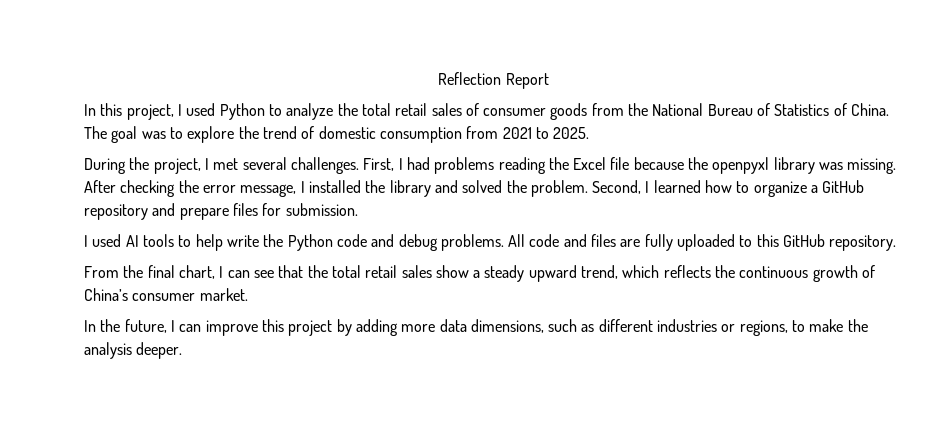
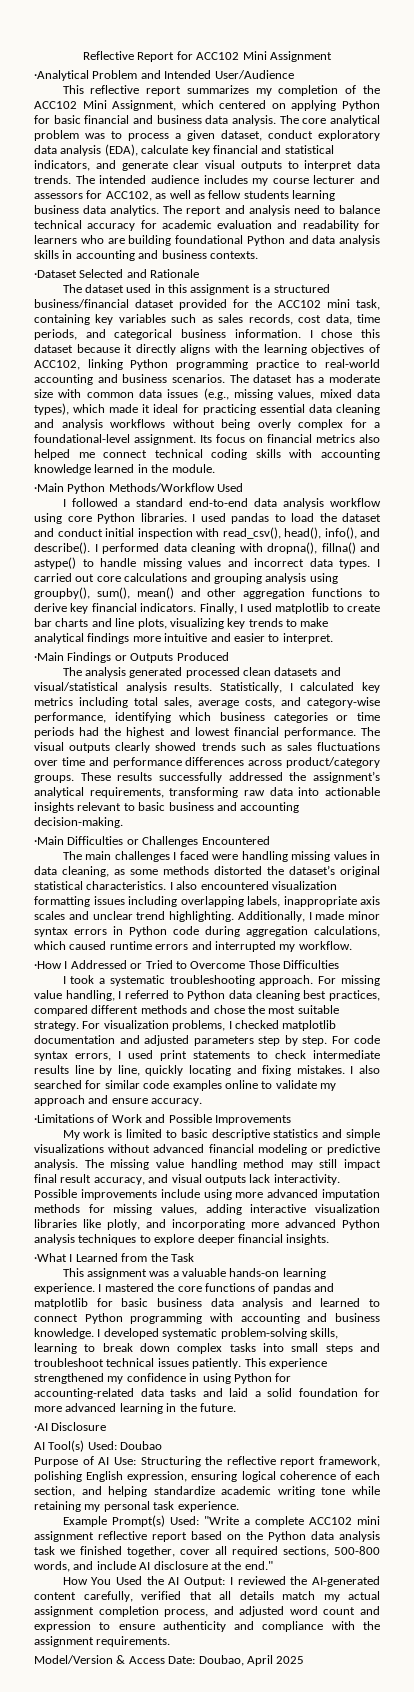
[438,72,502,85] Reflection -> [83,51,135,60] Reflective
[84,103,890,120] [84,126,590,143] [84,157,897,174] [84,180,865,197] [84,203,358,220] [84,234,897,251] [84,265,876,282] [84,288,248,301] [84,319,868,336] [84,342,183,359] // In this project, I used Python to analyze the total retail sales of consumer goods from the National Bureau of Statistics of China. The goal was to explore the trend of domestic consumption from 2021 to 2025. // During the project, I met several challenges. First, I had problems reading the Excel file because the openpyxl library was missing. After checking the error message, I installed the library and solved the problem. Second, I learned how to organize a GitHub repository and prepare files for submission. // I used AI tools to help write the Python code and debug problems. All code and files are fully uploaded to this GitHub repository. // From the final chart, I can see that the total retail sales show a steady upward trend, which reflects the continuous growth of China’s consumer market. // In the future, I can improve this project by adding more data dimensions, such as different industries or regions, to make the analysis deeper. -> [176,51,332,62] [34,70,294,81] [62,85,380,96] [34,100,380,111] [34,115,380,126] [34,130,380,141] [34,144,334,156] [34,160,380,171] [34,175,380,186] [34,190,335,201] [34,205,380,216] [34,220,380,231] [34,235,380,246] [34,250,258,261] [34,269,200,278] [62,284,330,295] [34,299,380,310] [34,314,381,325] [34,329,381,340] [34,344,380,355] [34,359,380,370] [34,374,380,385] [34,388,380,400] [34,403,380,415] [34,419,380,430] [34,434,380,445] [34,449,380,460] [34,464,215,475] [34,483,244,494] [62,498,381,509] [34,513,381,524] [34,527,380,539] [34,542,380,554] [34,557,380,569] [34,573,338,584] [34,587,380,599] [34,603,381,614] [34,618,329,629] [34,633,333,644] [34,652,229,663] [62,667,341,678] [34,682,380,693] [34,697,380,708] [34,712,380,723] [34,727,380,738] [34,742,380,753] [34,757,380,768] [34,771,380,783] [34,787,380,798] [34,802,300,813] [34,817,123,828] [34,836,270,847] [62,851,381,862] [34,865,380,877] [34,881,337,890] [34,896,380,907] [34,911,380,922] [34,926,380,937] [34,941,352,952] [34,960,339,969] [62,975,380,986] [34,990,380,1001] [34,1005,339,1016] [34,1020,337,1031] [34,1035,380,1046] [34,1050,380,1061] [34,1065,380,1076] [34,1080,336,1091] [34,1095,203,1106] [34,1114,291,1125] [62,1129,380,1140] [34,1144,380,1155] [34,1159,381,1170] [34,1174,340,1185] [34,1189,381,1200] [34,1204,380,1215] [34,1219,380,1230] [34,1234,330,1245] [34,1253,194,1262] [62,1268,326,1279] [34,1283,334,1294] [34,1298,380,1309] [34,1313,380,1324] [34,1328,338,1339] [34,1343,380,1354] [34,1358,327,1369] [34,1373,292,1384] [34,1388,380,1399] [34,1403,236,1414] [34,1422,107,1431] [34,1440,163,1452] [34,1456,380,1467] [34,1471,380,1482] [34,1486,380,1497] [34,1501,239,1512] [62,1515,380,1527] [34,1531,380,1542] [34,1546,380,1557] [34,1561,273,1572] [62,1576,380,1587] [34,1591,380,1602] [34,1606,380,1617] [34,1621,380,1632] [34,1636,171,1647] [34,1655,305,1666] for ACC102 Mini Assignment // ·Analytical Problem and Intended User/Audience // This reflective report summarizes my completion of the ACC102 Mini Assignment, which centered on applying Python for basic financial and business data analysis. The core analytical problem was to process a given dataset, conduct exploratory data analysis (EDA), calculate key financial and statistical indicators, and generate clear visual outputs to interpret data trends. The intended audience includes my course lecturer and assessors for ACC102, as well as fellow students learning business data analytics. The report and analysis need to balance technical accuracy for academic evaluation and readability for learners who are building foundational Python and data analysis skills in accounting and business contexts. // ·Dataset Selected and Rationale // The dataset used in this assignment is a structured business/financial dataset provided for the ACC102 mini task, containing key variables such as sales records, cost data, time periods, and categorical business information. I chose this dataset because it directly aligns with the learning objectives of ACC102, linking Python programming practice to real-world accounting and business scenarios. The dataset has a moderate size with common data issues (e.g., missing values, mixed data types), which made it ideal for practicing essential data cleaning and analysis workflows without being overly complex for a foundational-level assignment. Its focus on financial metrics also helped me connect technical coding skills with accounting knowledge learned in the module. // ·Main Python Methods/Workflow Used // I followed a standard end-to-end data analysis workflow using core Python libraries. I used pandas to load the dataset and conduct initial inspection with read_csv(), head(), info(), and describe(). I performed data cleaning with dropna(), fillna() and astype() to handle missing values and incorrect data types. I carried out core calculations and grouping analysis using groupby(), sum(), mean() and other aggregation functions to derive key financial indicators. Finally, I used matplotlib to create bar charts and line plots, visualizing key trends to make analytical findings more intuitive and easier to interpret. // ·Main Findings or Outputs Produced // The analysis generated processed clean datasets and visual/statistical analysis results. Statistically, I calculated key metrics including total sales, average costs, and category-wise performance, identifying which business categories or time periods had the highest and lowest financial performance. The visual outputs clearly showed trends such as sales fluctuations over time and performance differences across product/category groups. These results successfully addressed the assignment’s analytical requirements, transforming raw data into actionable insights relevant to basic business and accounting decision-making. // ·Main Difficulties or Challenges Encountered // The main challenges I faced were handling missing values in data cleaning, as some methods distorted the dataset’s original statistical characteristics. I also encountered visualization formatting issues including overlapping labels, inappropriate axis scales and unclear trend highlighting. Additionally, I made minor syntax errors in Python code during aggregation calculations, which caused runtime errors and interrupted my workflow. // ·How I Addressed or Tried to Overcome Those Difficulties // I took a systematic troubleshooting approach. For missing value handling, I referred to Python data cleaning best practices, compared different methods and chose the most suitable strategy. For visualization problems, I checked matplotlib documentation and adjusted parameters step by step. For code syntax errors, I used print statements to check intermediate results line by line, quickly locating and fixing mistakes. I also searched for similar code examples online to validate my approach and ensure accuracy. // ·Limitations of Work and Possible Improvements // My work is limited to basic descriptive statistics and simple visualizations without advanced financial modeling or predictive analysis. The missing value handling method may still impact final result accuracy, and visual outputs lack interactivity. Possible improvements include using more advanced imputation methods for missing values, adding interactive visualization libraries like plotly, and incorporating more advanced Python analysis techniques to explore deeper financial insights. // ·What I Learned from the Task // This assignment was a valuable hands-on learning experience. I mastered the core functions of pandas and matplotlib for basic business data analysis and learned to connect Python programming with accounting and business knowledge. I developed systematic problem-solving skills, learning to break down complex tasks into small steps and troubleshoot technical issues patiently. This experience strengthened my confidence in using Python for accounting-related data tasks and laid a solid foundation for more advanced learning in the future. // ·AI Disclosure // AI Tool(s) Used: Doubao // Purpose of AI Use: Structuring the reflective report framework, polishing English expression, ensuring logical coherence of each section, and helping standardize academic writing tone while retaining my personal task experience. // Example Prompt(s) Used: "Write a complete ACC102 mini assignment reflective report based on the Python data analysis task we finished together, cover all required sections, 500-800 words, and include AI disclosure at the end." // How You Used the AI Output: I reviewed the AI-generated content carefully, verified that all details match my actual assignment completion process, and adjusted word count and expression to ensure authenticity and compliance with the assignment requirements. // Model/Version & Access Date: Doubao, April 2025

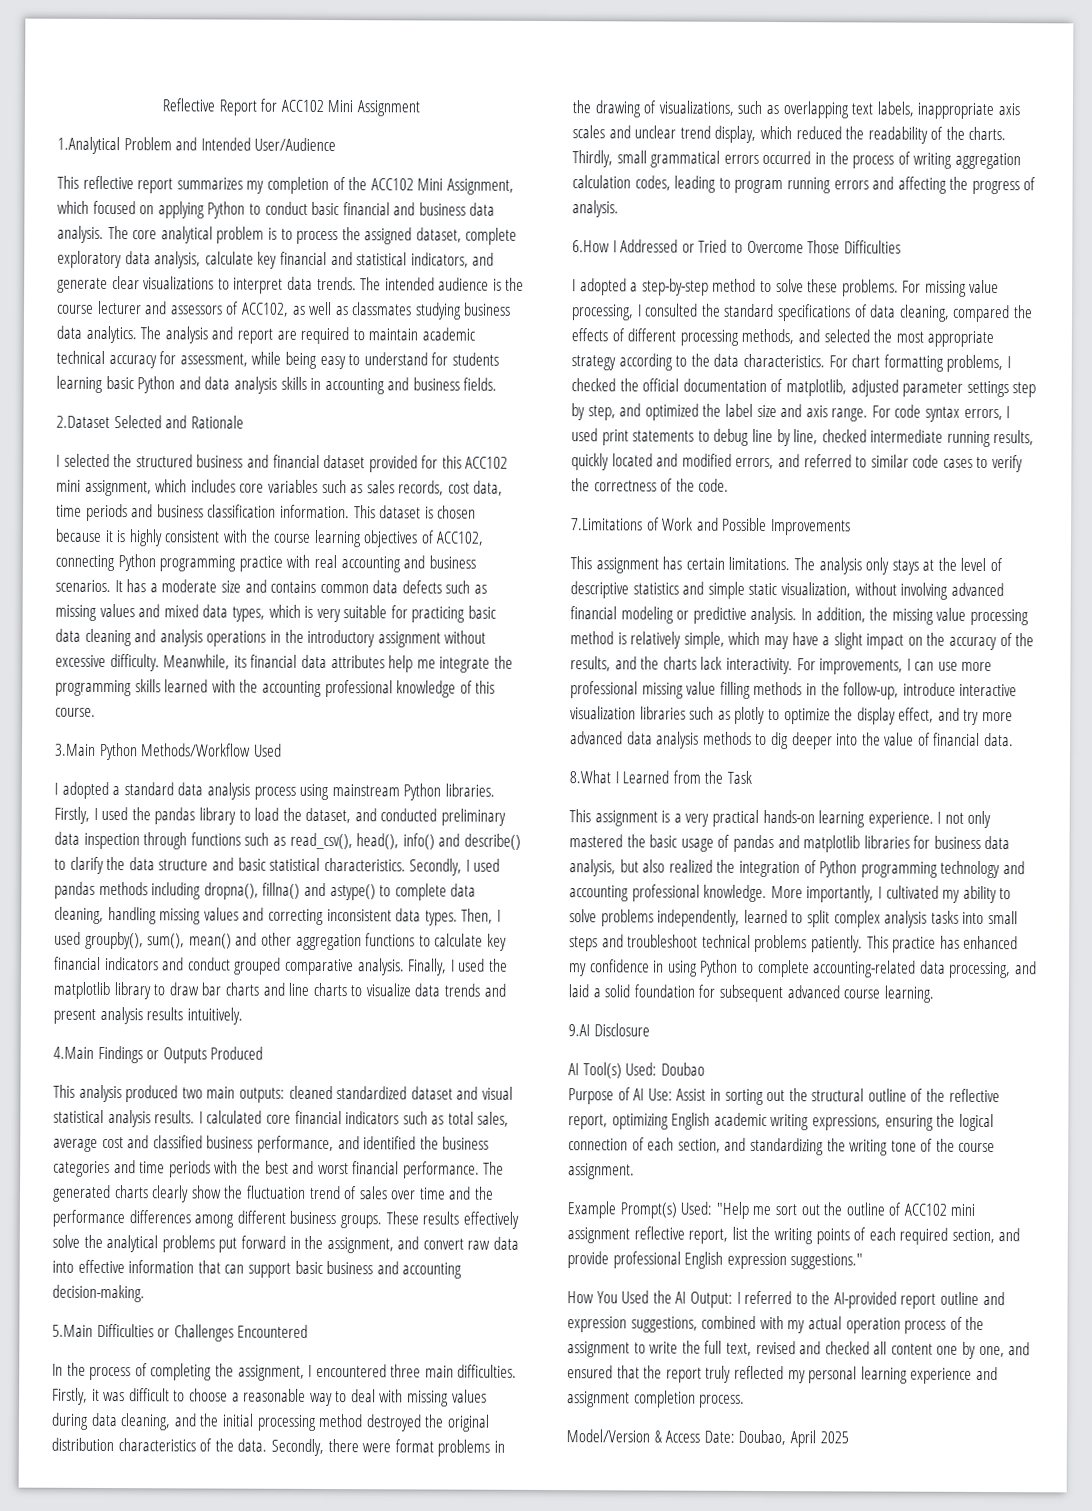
[34,70,89,81] ·Analytical -> [57,136,120,155] 1.Analytical
[219,100,267,109] centered -> [92,200,136,215] focused
[34,115,50,124] for -> [248,201,308,215] to conduct
[85,133,105,139] was -> [267,227,277,240] is
[175,130,380,141] [34,144,138,156] a given dataset, conduct exploratory data analysis (EDA), -> [341,227,518,245] [57,250,202,269] the assigned dataset, complete exploratory data analysis,
[205,160,282,171] visual outputs -> [143,276,215,290] visualizations
[203,175,269,186] includes my -> [492,277,525,291] is the
[86,190,103,199] for -> [225,301,240,315] of
[208,190,335,201] fellow students learning -> [351,302,462,320] classmates studying
[186,205,380,216] [34,220,380,231] [34,235,243,246] report and analysis need to balance technical accuracy for academic evaluation and readability for learners who are building foundational -> [164,326,475,345] [56,350,499,370] [56,375,134,393] analysis and report are required to maintain academic technical accuracy for assessment, while being easy to understand for students learning basic
[209,251,258,259] [34,270,77,278] contexts. // ·Dataset -> [463,377,498,391] [56,415,110,429] fields. // 2.Dataset
[62,284,330,295] [34,299,129,308] The dataset used in this assignment is a structured business/financial -> [56,453,320,468] I selected the structured business and financial
[255,299,380,310] [34,314,114,325] the ACC102 mini task, containing key -> [441,455,509,469] [56,479,265,497] this ACC102 mini assignment, which includes core
[34,329,381,340] [34,344,260,355] periods, and categorical business information. I chose this dataset because it directly aligns with the -> [85,503,477,522] [55,528,312,547] periods and business classification information. This dataset is chosen because it is highly consistent with the course
[87,359,123,370] linking -> [55,554,115,572] connecting
[306,359,380,368] to real-world -> [286,554,337,569] with real
[229,374,293,383] The dataset -> [114,580,123,593] It
[58,388,380,400] [34,403,179,415] with common data issues (e.g., missing values, mixed data types), which made it ideal -> [244,579,488,594] [55,603,388,623] and contains common data defects such as missing values and mixed data types, which is very suitable
[259,404,305,413] essential -> [468,605,497,619] basic
[110,419,380,430] [34,434,380,445] [34,449,380,460] [34,464,215,475] [34,483,64,492] workflows without being overly complex for a foundational-level assignment. Its focus on financial metrics also helped me connect technical coding skills with accounting knowledge learned in the module. // ·Main -> [206,629,487,648] [55,654,513,673] [55,679,496,698] [55,707,96,717] [54,743,96,756] operations in the introductory assignment without excessive difficulty. Meanwhile, its financial data attributes help me integrate the programming skills learned with the accounting professional knowledge of this course. // 3.Main
[71,498,118,507] followed -> [61,781,109,800] adopted
[188,498,381,509] [34,513,381,524] [34,527,380,539] [34,542,263,554] end-to-end data analysis workflow using core Python libraries. I used pandas to load the dataset and conduct initial inspection with read_csv(), head(), info(), and describe(). I performed data cleaning with -> [177,782,495,801] [54,806,507,826] [54,831,521,850] [54,856,501,876] [54,881,202,900] data analysis process using mainstream Python libraries. Firstly, I used the pandas library to load the dataset, and conducted preliminary data inspection through functions such as read_csv(), head(), info() and describe() to clarify the data structure and basic statistical characteristics. Secondly, I used pandas methods including
[100,558,380,569] [34,573,338,584] handle missing values and incorrect data types. I carried out core calculations and grouping analysis using -> [394,883,477,901] [54,906,501,926] [54,931,81,945] complete data cleaning, handling missing values and correcting inconsistent data types. Then, I used
[34,603,381,614] [34,618,329,629] [34,633,333,644] [34,652,229,663] [62,667,341,678] [34,682,118,691] derive key financial indicators. Finally, I used matplotlib to create bar charts and line plots, visualizing key trends to make analytical findings more intuitive and easier to interpret. // ·Main Findings or Outputs Produced // The analysis generated processed clean datasets and visual/statistical -> [434,933,507,951] [54,956,508,976] [53,981,506,1000] [53,1006,243,1025] [53,1045,264,1064] [53,1084,513,1103] [53,1109,104,1123] calculate key financial indicators and conduct grouped comparative analysis. Finally, I used the matplotlib library to draw bar charts and line charts to visualize data trends and present analysis results intuitively. // 4.Main Findings or Outputs Produced // This analysis produced two main outputs: cleaned standardized dataset and visual statistical
[220,682,282,693] Statistically, -> (196, 1117) none
[362,682,380,693] [34,697,380,708] [34,712,212,723] key metrics including total sales, average costs, and category-wise performance, identifying which -> [265,1110,510,1127] [53,1135,439,1154] core financial indicators such as total sales, average cost and classified business performance, and identified the
[336,712,380,721] [34,727,380,738] [34,742,380,753] or time periods had the highest and lowest financial performance. The visual outputs clearly showed trends such as sales fluctuations -> [113,1160,505,1179] [52,1184,388,1203] and time periods with the best and worst financial performance. The generated charts clearly show the fluctuation trend of sales
(109, 761) none -> [474,1186,495,1200] the
[248,757,380,768] [34,771,380,783] [34,787,380,798] [34,802,135,813] across product/category groups. These results successfully addressed the assignment’s analytical requirements, transforming raw data into actionable insights relevant to -> [194,1210,519,1229] [52,1234,520,1254] [52,1259,291,1278] among different business groups. These results effectively solve the analytical problems put forward in the assignment, and convert raw data into effective information that can support
[34,836,64,845] ·Main -> [52,1324,93,1337] 5.Main
[62,851,381,862] [34,865,380,877] [34,881,337,890] [34,896,244,907] The main challenges I faced were handling missing values in data cleaning, as some methods distorted the dataset’s original statistical characteristics. I also encountered visualization formatting issues including overlapping -> [52,1362,518,1381] [52,1387,487,1407] [51,1412,490,1432] [51,1437,505,1457] [572,100,874,119] In the process of completing the assignment, I encountered three main difficulties. Firstly, it was difficult to choose a reasonable way to deal with missing values during data cleaning, and the initial processing method destroyed the original distribution characteristics of the data. Secondly, there were format problems in the drawing of visualizations, such as overlapping text
[169,911,380,922] [34,926,380,937] [34,941,352,952] [34,961,62,969] highlighting. Additionally, I made minor syntax errors in Python code during aggregation calculations, which caused runtime errors and interrupted my workflow. // ·How -> [714,125,1007,144] [572,150,1021,170] [572,175,1037,195] [572,200,619,218] [572,240,610,253] display, which reduced the readability of the charts. Thirdly, small grammatical errors occurred in the process of writing aggregation calculation codes, leading to program running errors and affecting the progress of analysis. // 6.How
[70,975,380,986] [34,990,380,1001] [34,1005,339,1016] [34,1020,337,1031] [34,1035,327,1046] took a systematic troubleshooting approach. For missing value handling, I referred to Python data cleaning best practices, compared different methods and chose the most suitable strategy. For visualization problems, I checked matplotlib documentation and adjusted parameters step by step. -> [579,278,1000,297] [571,303,1033,323] [571,328,995,348] [571,353,1011,373] [571,378,1037,398] [571,403,869,422] adopted a step-by-step method to solve these problems. For missing value processing, I consulted the standard specifications of data cleaning, compared the effects of different processing methods, and selected the most appropriate strategy according to the data characteristics. For chart formatting problems, I checked the official documentation of matplotlib, adjusted parameter settings step by step, and optimized the label size and axis range.
[275,1050,380,1059] [34,1065,380,1076] [34,1080,336,1091] [34,1095,203,1106] [34,1114,94,1123] check intermediate results line by line, quickly locating and fixing mistakes. I also searched for similar code examples online to validate my approach and ensure accuracy. // ·Limitations -> [713,428,1035,448] [571,453,1024,473] [571,478,730,492] [571,518,643,531] debug line by line, checked intermediate running results, quickly located and modified errors, and referred to similar code cases to verify the correctness of the code. // 7.Limitations
[62,1129,380,1140] [34,1144,151,1153] My work is limited to basic descriptive statistics and simple visualizations without -> [570,556,1004,575] [570,581,949,600] This assignment has certain limitations. The analysis only stays at the level of descriptive statistics and simple static visualization, without involving
[84,1159,381,1170] [34,1174,340,1185] [34,1189,381,1200] [34,1204,380,1215] [34,1219,380,1230] [34,1234,330,1245] [34,1253,67,1262] The missing value handling method may still impact final result accuracy, and visual outputs lack interactivity. Possible improvements include using more advanced imputation methods for missing values, adding interactive visualization libraries like plotly, and incorporating more advanced Python analysis techniques to explore deeper financial insights. // ·What -> [800,607,1029,626] [570,631,1035,651] [570,656,993,675] [570,681,1018,700] [570,706,1014,725] [570,731,1015,750] [569,770,611,784] In addition, the missing value processing method is relatively simple, which may have a slight impact on the accuracy of the results, and the charts lack interactivity. For improvements, I can use more professional missing value filling methods in the follow-up, introduce interactive visualization libraries such as plotly to optimize the display effect, and try more advanced data analysis methods to dig deeper into the value of financial data. // 8.What
[149,1268,326,1279] [34,1283,334,1294] [34,1298,380,1309] [34,1313,380,1324] [34,1328,338,1339] [34,1343,223,1354] was a valuable hands-on learning experience. I mastered the core functions of pandas and matplotlib for basic business data analysis and learned to connect Python programming with accounting and business knowledge. I developed systematic problem-solving skills, learning to break down complex -> [661,809,992,829] [569,834,1011,853] [569,859,1025,879] [569,884,1012,904] [569,909,928,928] is a very practical hands-on learning experience. I not only mastered the basic usage of pandas and matplotlib libraries for business data analysis, but also realized the integration of Python programming technology and accounting professional knowledge. More importantly, I cultivated my ability to solve problems independently, learned to split complex analysis
[157,1358,189,1367] issues -> [754,934,808,953] problems
[268,1358,327,1369] [34,1373,104,1384] experience strengthened -> [892,935,1019,953] practice has enhanced
[275,1373,292,1382] for -> [741,959,810,978] to complete
[170,1388,196,1397] tasks -> [948,961,1012,979] processing,
[34,1403,236,1414] [34,1423,48,1431] more advanced learning in the future. // ·AI -> [718,984,934,1003] [568,1024,590,1037] subsequent advanced course learning. // 9.AI
[140,1456,380,1467] [34,1471,380,1482] [34,1486,380,1497] [34,1501,239,1512] [62,1515,380,1527] [34,1531,380,1542] [34,1546,380,1557] [34,1561,273,1572] Structuring the reflective report framework, polishing English expression, ensuring logical coherence of each section, and helping standardize academic writing tone while retaining my personal task experience. // Example Prompt(s) Used: "Write a complete ACC102 mini assignment reflective report based on the Python data analysis task we finished together, cover all required sections, 500-800 words, and include AI disclosure at the end." -> [676,1088,1000,1105] [568,1112,994,1132] [568,1137,996,1156] [568,1163,635,1180] [567,1201,976,1219] [567,1226,1021,1245] [567,1251,864,1270] Assist in sorting out the structural outline of the reflective report, optimizing English academic writing expressions, ensuring the logical connection of each section, and standardizing the writing tone of the course assignment. // Example Prompt(s) Used: "Help me sort out the outline of ACC102 mini assignment reflective report, list the writing points of each required section, and provide professional English expression suggestions."
[237,1576,380,1587] [34,1591,380,1602] [34,1606,380,1617] [34,1621,380,1632] [34,1636,171,1647] reviewed the AI-generated content carefully, verified that all details match my actual assignment completion process, and adjusted word count and expression to ensure authenticity and compliance with the assignment requirements. -> [744,1290,1005,1309] [567,1315,985,1334] [567,1340,1031,1359] [567,1365,998,1384] [567,1390,746,1408] referred to the AI-provided report outline and expression suggestions, combined with my actual operation process of the assignment to write the full text, revised and checked all content one by one, and ensured that the report truly reflected my personal learning experience and assignment completion process.

